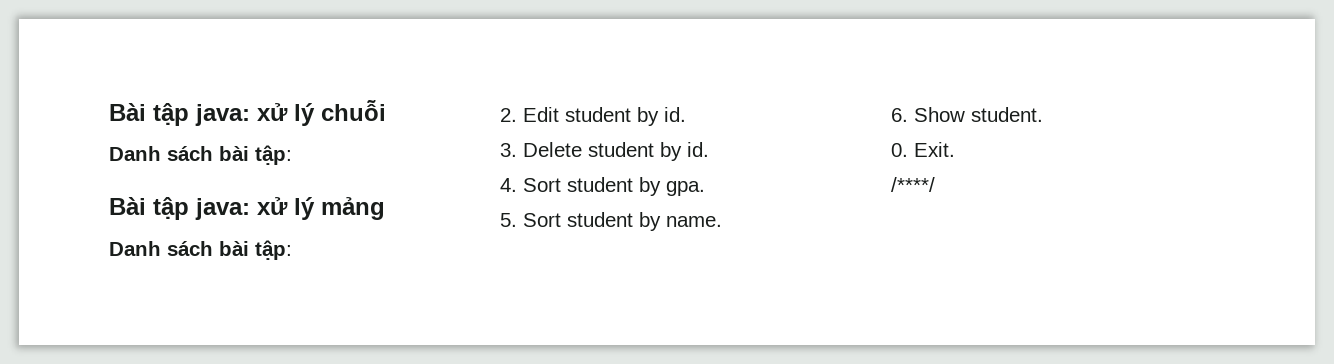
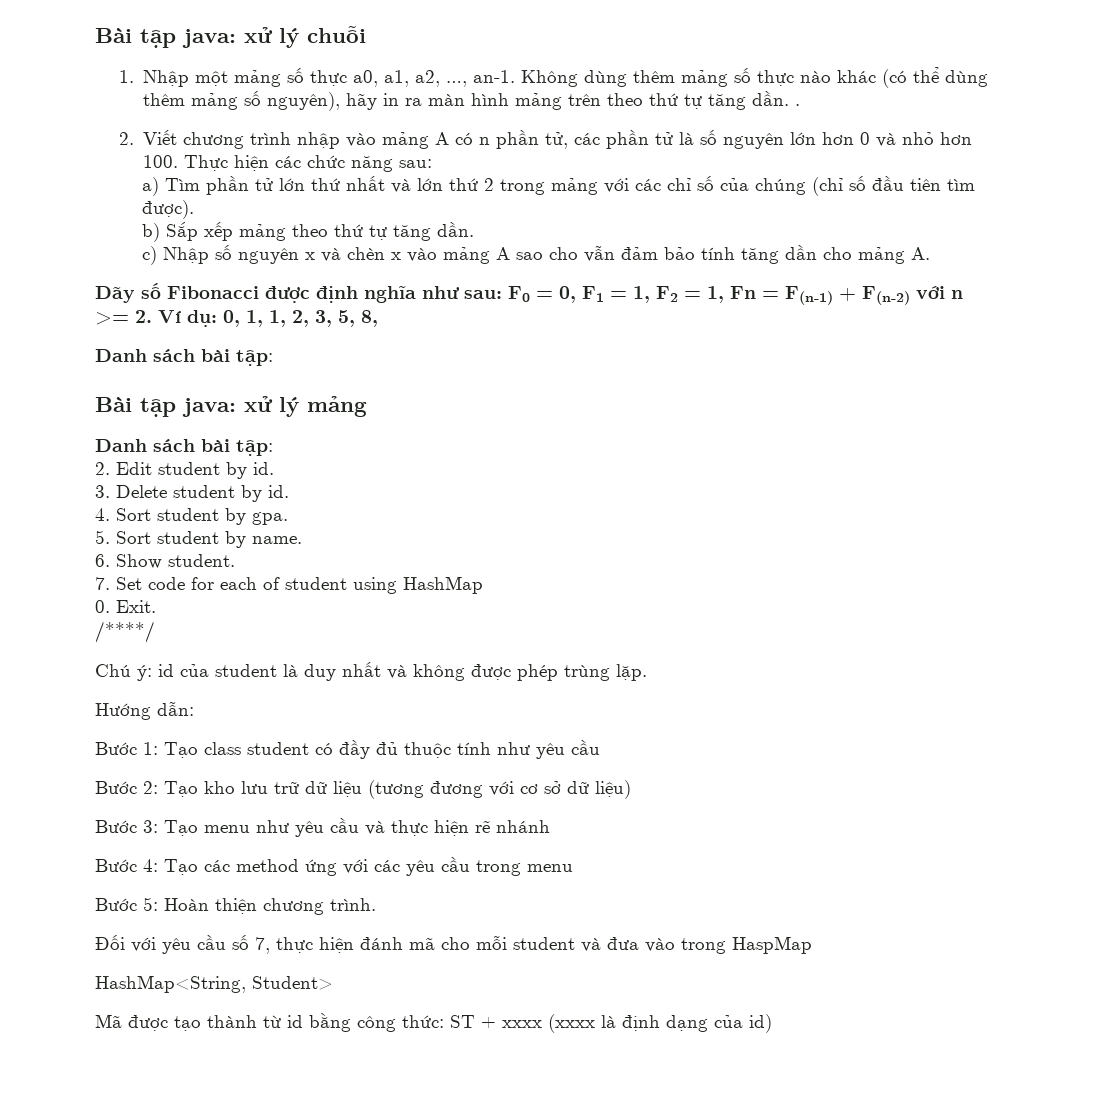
(386, 110) none -> [118,67,989,88] [143,90,801,111] [118,129,973,149] [143,155,433,172] [142,175,976,196] [142,200,195,219] [142,221,475,242] [142,244,931,265] [95,283,963,305] [95,310,378,327] // 1. Nhập một mảng số thực a0, a1, a2, …, an-1. Không dùng thêm mảng số thực nào khác (có thể dùng thêm mảng số nguyên), hãy in ra màn hình mảng trên theo thứ tự tăng dần. . // 2. Viết chương trình nhập vào mảng A có n phần tử, các phần tử là số nguyên lớn hơn 0 và nhỏ hơn 100. Thực hiện các chức năng sau: // a) Tìm phần tử lớn thứ nhất và lớn thứ 2 trong mảng với các chỉ số của chúng (chỉ số đầu tiên tìm được). // b) Sắp xếp mảng theo thứ tự tăng dần. // c) Nhập số nguyên x và chèn x vào mảng A sao cho vẫn đảm bảo tính tăng dần cho mảng A. // Dãy số Fibonacci được định nghĩa như sau: F0 = 0, F1 = 1, F2 = 1, Fn = F(n-1) + F(n-2) với n >= 2. Ví dụ: 0, 1, 1, 2, 3, 5, 8,
[891,142,955,157] [891,177,935,192] 0. Exit. // /****/ -> [95,576,483,594] [95,600,156,613] [95,621,155,643] [95,661,647,681] [95,702,194,720] [95,739,600,759] [95,780,631,799] [95,817,550,837] [95,856,573,876] [95,897,376,915] [95,934,812,954] [95,975,333,993] [95,1012,772,1033] 7. Set code for each of student using HashMap // 0. Exit. // /****/ // Chú ý: id của student là duy nhất và không được phép trùng lặp. // Hướng dẫn: // Bước 1: Tạo class student có đầy đủ thuộc tính như yêu cầu // Bước 2: Tạo kho lưu trữ dữ liệu (tương đương với cơ sở dữ liệu) // Bước 3: Tạo menu như yêu cầu và thực hiện rẽ nhánh // Bước 4: Tạo các method ứng với các yêu cầu trong menu // Bước 5: Hoàn thiện chương trình. // Đối với yêu cầu số 7, thực hiện đánh mã cho mỗi student và đưa vào trong HaspMap // HashMap<String, Student> // Mã được tạo thành từ id bằng công thức: ST + xxxx (xxxx là định dạng của id)

